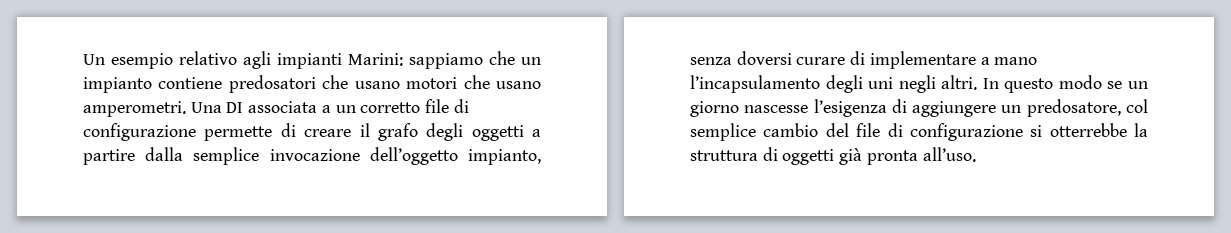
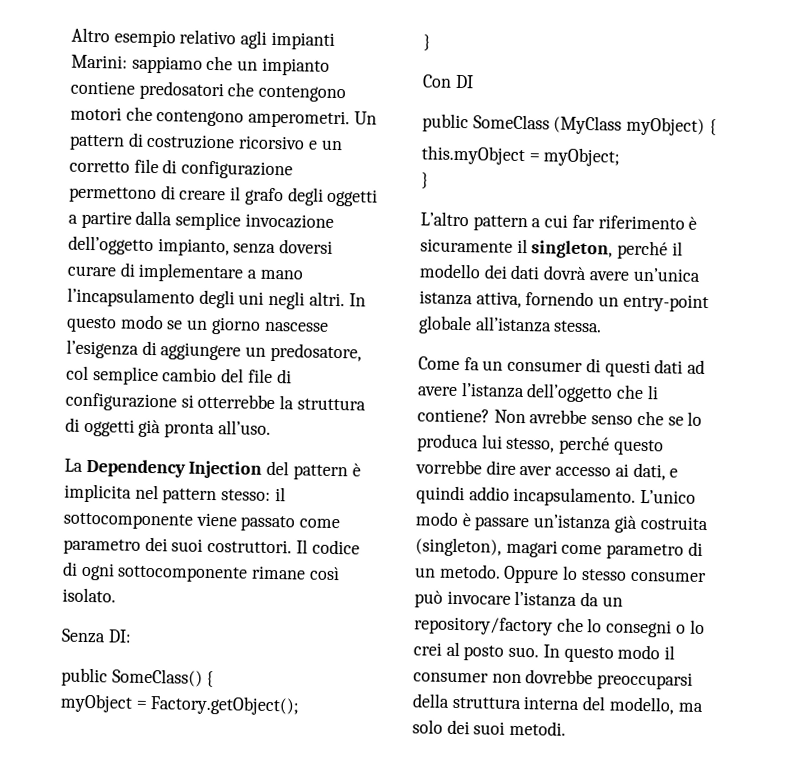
[83,54,105,65] Un -> [71,27,110,43] Altro
[354,81,400,89] usano -> [258,85,347,103] contengono
[496,81,542,89] [83,101,331,117] usano amperometri. Una DI associata a -> [156,109,377,129] [69,132,318,151] contengono amperometri. Un pattern di costruzione ricorsivo e
[204,126,273,141] permette -> [69,186,157,204] permettono
(976, 154) none -> [64,458,361,481] [64,483,286,505] [63,512,341,532] [63,536,360,555] [62,561,340,583] [62,587,116,603] [61,628,132,644] [61,667,215,688] [60,693,300,716] [423,34,431,51] [422,74,474,89] [422,113,717,136] [421,145,621,167] [421,172,429,189] [420,211,698,232] [420,238,683,260] [419,263,701,282] [419,290,709,313] [418,315,603,335] [418,356,706,378] [417,382,659,403] [417,408,703,426] [417,433,664,456] [415,459,679,481] [416,485,697,507] [415,511,708,533] [415,537,703,560] [414,563,707,584] [414,590,623,608] [414,616,705,638] [413,641,676,663] [413,669,694,690] [412,693,703,715] [412,719,567,736] // La Dependency Injection del pattern è implicita nel pattern stesso: il sottocomponente viene passato come parametro dei suoi costruttori. Il codice di ogni sottocomponente rimane così isolato. // Senza DI: // public SomeClass() { // myObject = Factory.getObject(); // } // Con DI // public SomeClass (MyClass myObject) { // this.myObject = myObject; // } // L’altro pattern a cui far riferimento è sicuramente il singleton, perché il modello dei dati dovrà avere un’unica istanza attiva, fornendo un entry-point globale all’istanza stessa. // Come fa un consumer di questi dati ad avere l’istanza dell’oggetto che li contiene? Non avrebbe senso che se lo produca lui stesso, perché questo vorrebbe dire aver accesso ai dati, e quindi addio incapsulamento. L’unico modo è passare un’istanza già costruita (singleton), magari come parametro di un metodo. Oppure lo stesso consumer può invocare l’istanza da un repository/factory che lo consegni o lo crei al posto suo. In questo modo il consumer non dovrebbe preoccuparsi della struttura interna del modello, ma solo dei suoi metodi.

